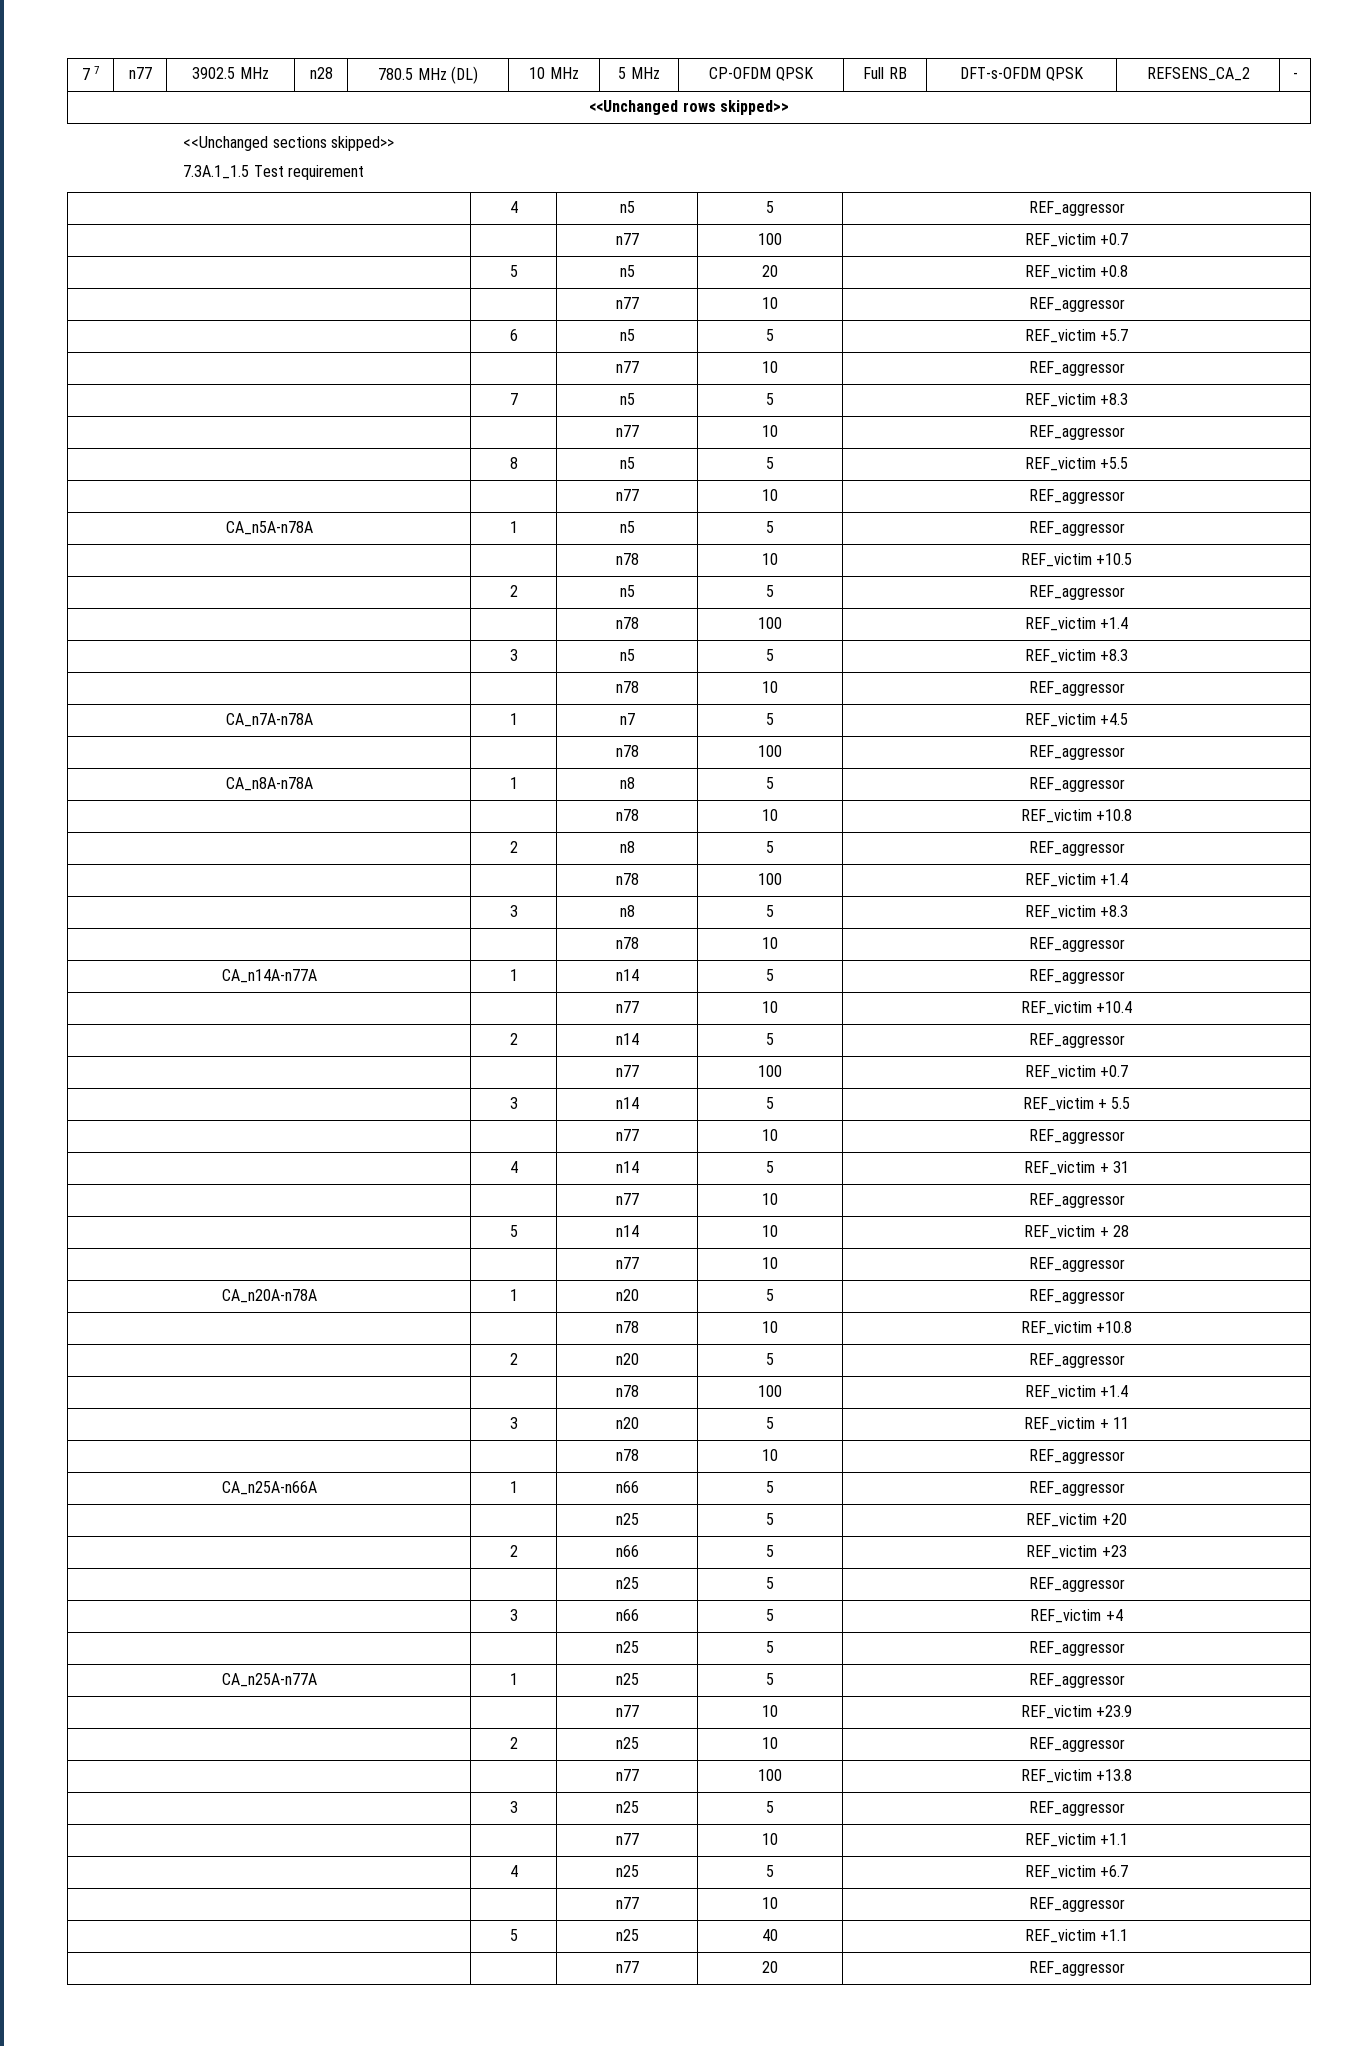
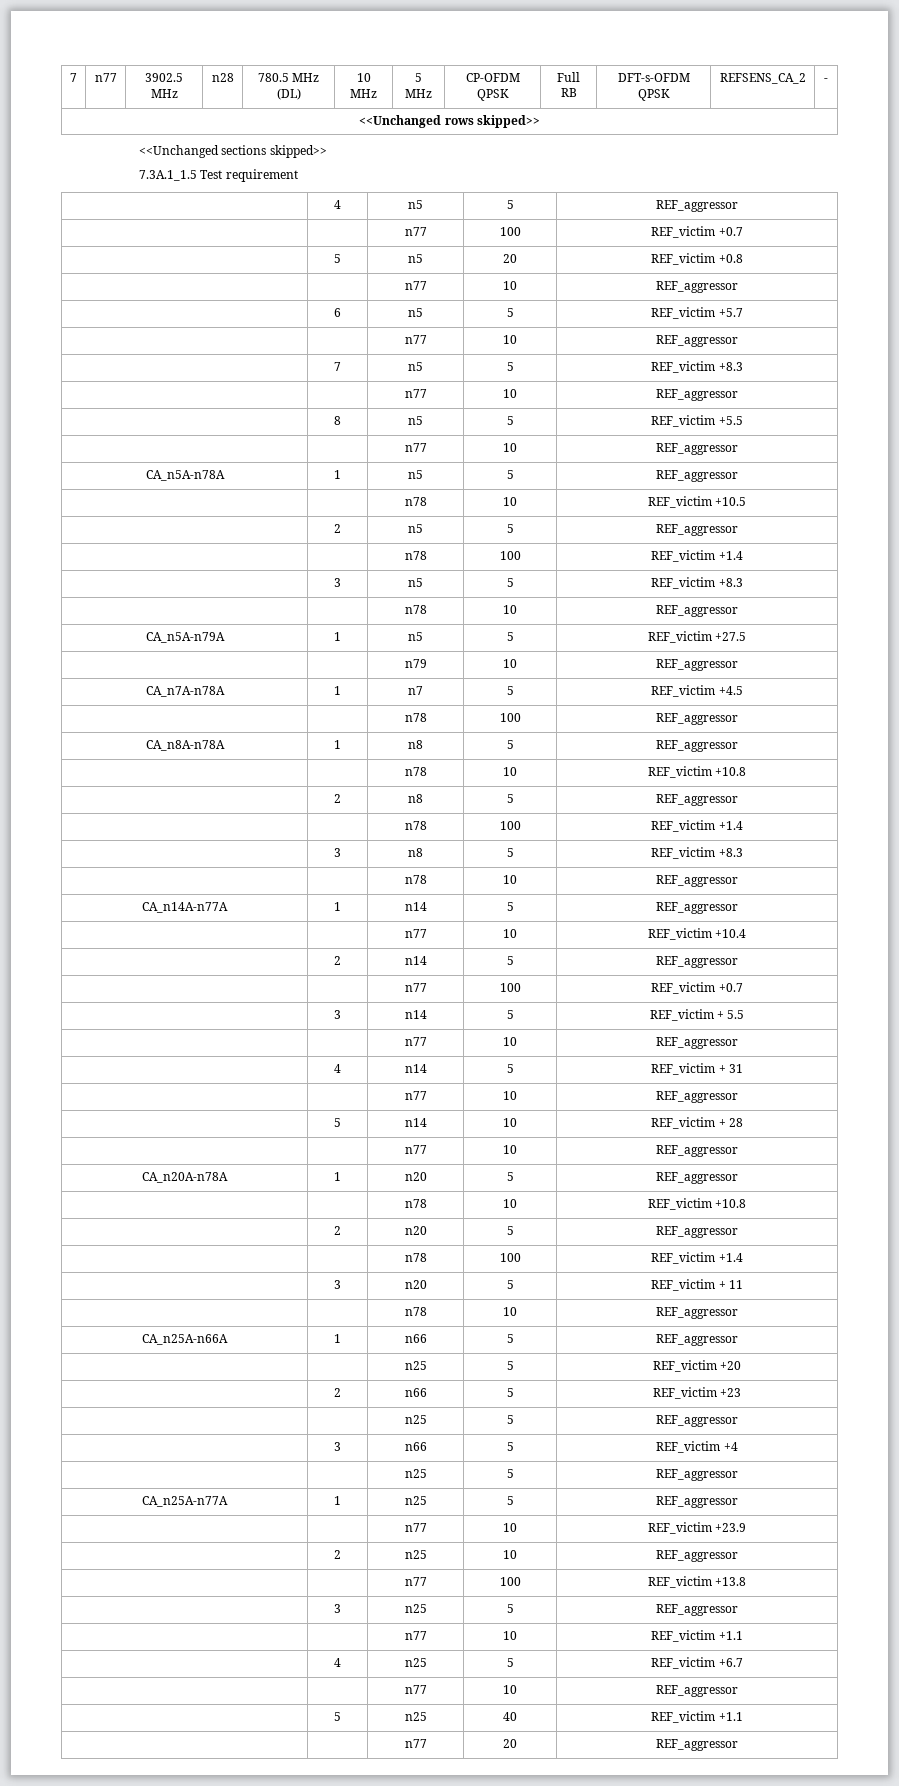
[81,66,100,80] 7 7 -> [70,73,77,82] 7
(1125, 688) none -> [145,632,225,643] [334,632,341,641] [408,632,423,641] [506,632,514,641] [647,631,747,643] [404,659,427,668] [503,659,517,668] [656,659,738,671] // CA_n5A-n79A | 1 | n5 | 5 | REF_victim +27.5 // | | n79 | 10 | REF_aggressor

